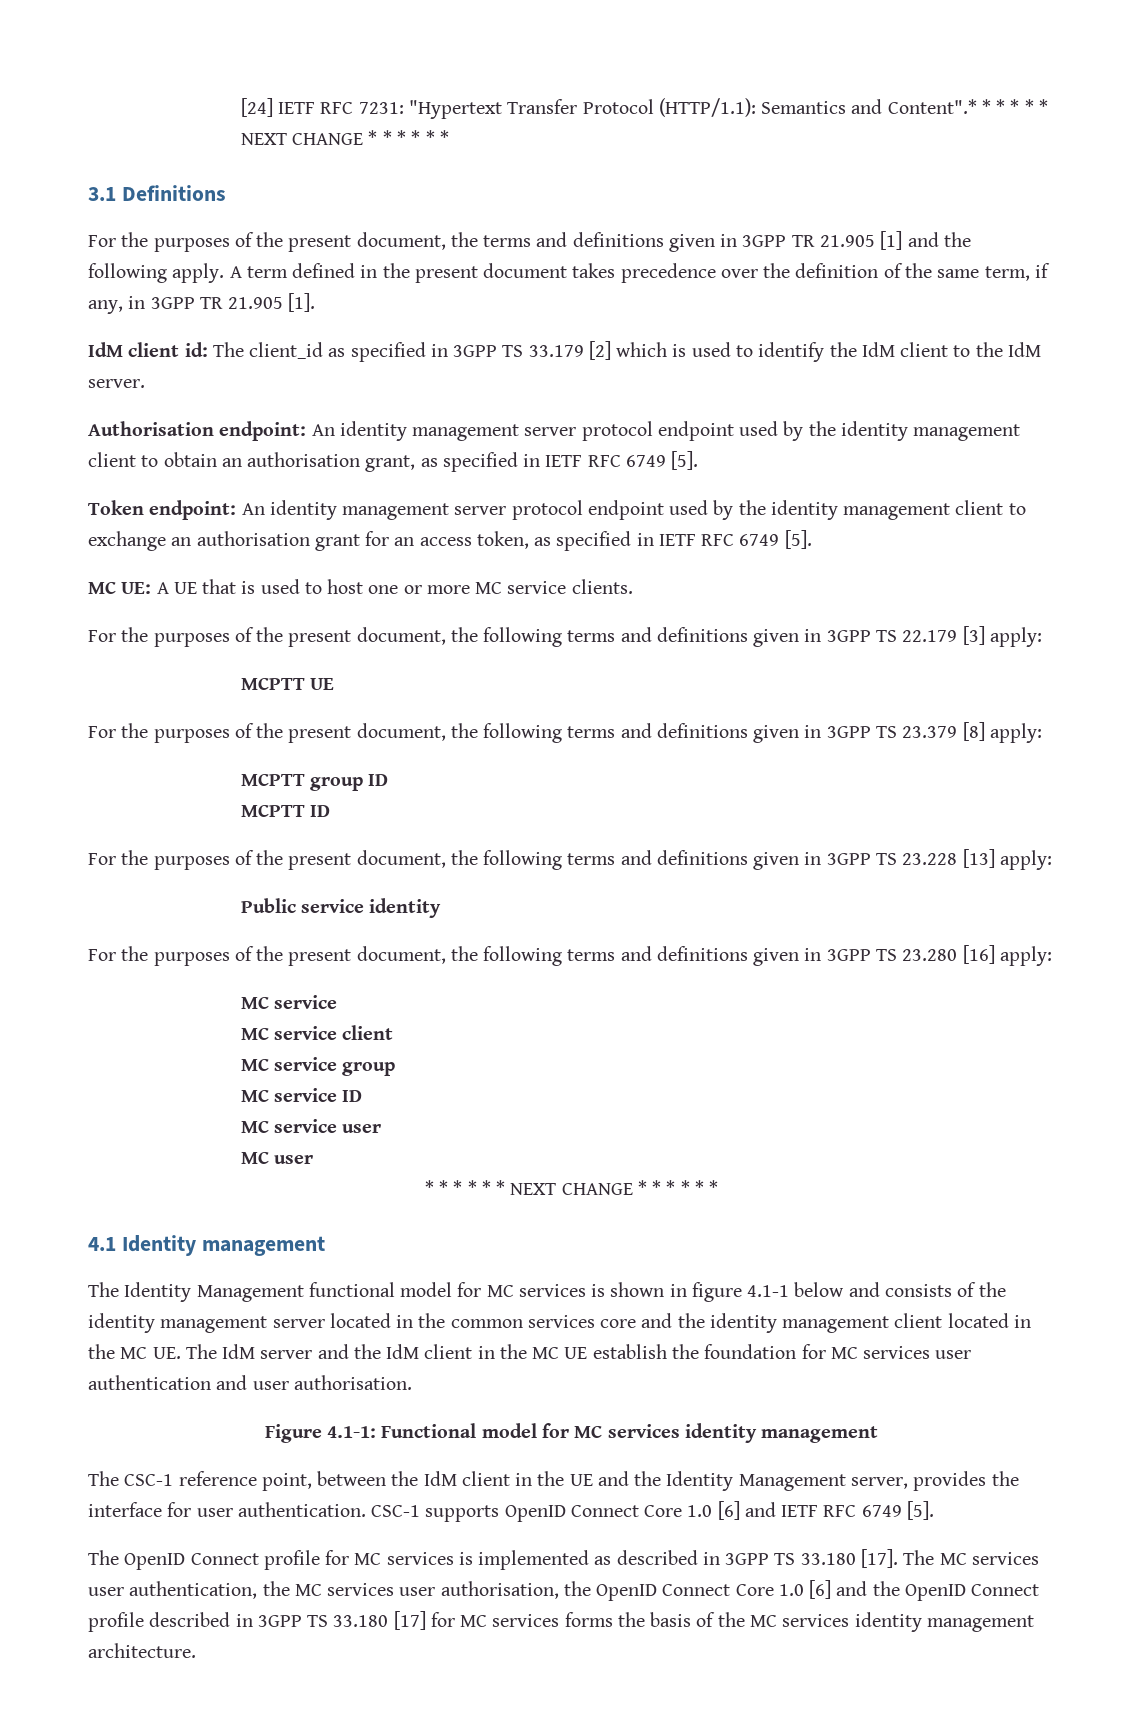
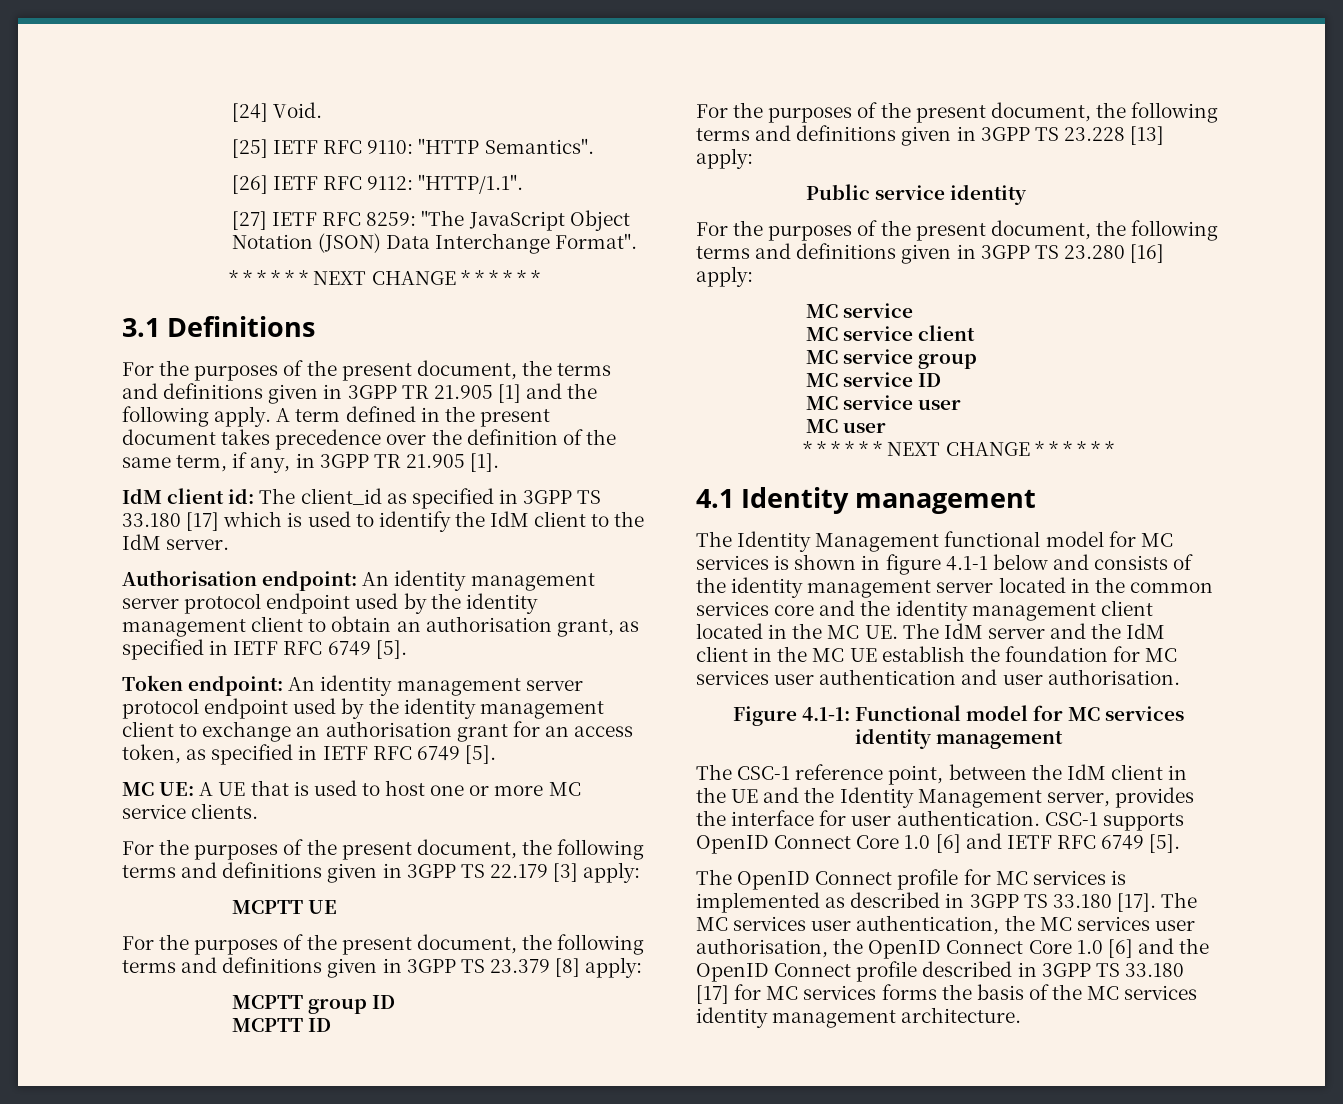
[278,98,977,119] IETF RFC 7231: "Hypertext Transfer Protocol (HTTP/1.1): Semantics and Content".* -> [273,102,323,118] [231,138,594,158] [231,174,524,194] [231,210,630,231] [231,233,638,254] [228,270,238,285] Void. // [25] IETF RFC 9110: "HTTP Semantics". // [26] IETF RFC 9112: "HTTP/1.1". // [27] IETF RFC 8259: "The JavaScript Object Notation (JSON) Data Interchange Format". // *
[528,341,611,360] 33.179 [2] -> [122,512,220,531] 33.180 [17]

